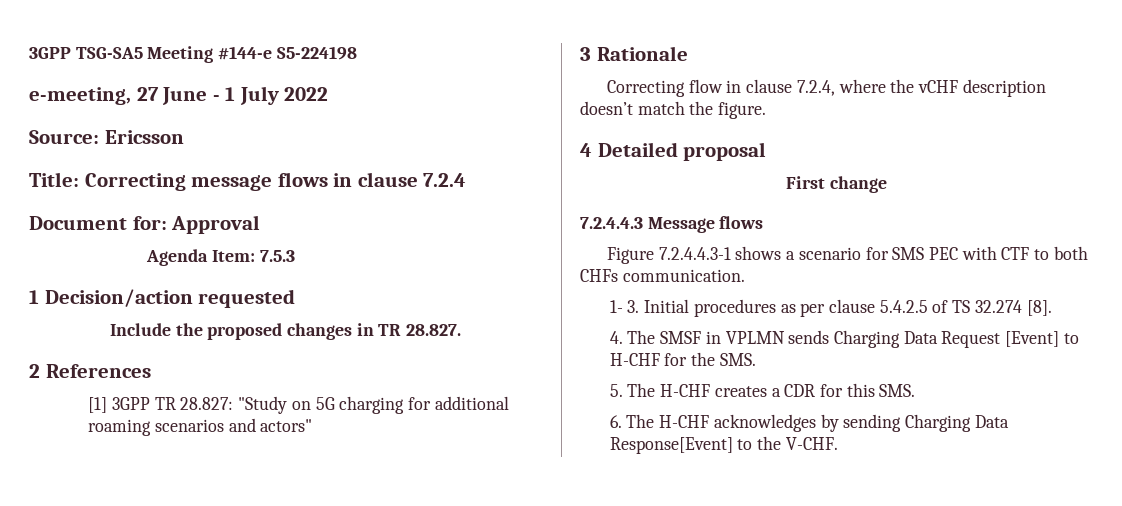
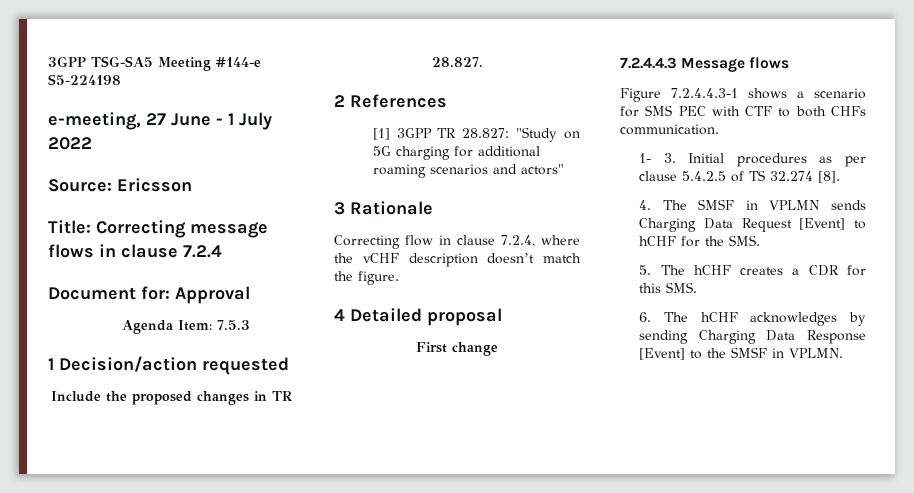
[609,353,660,366] H-CHF -> [639,236,677,246] hCHF
[660,384,711,397] H-CHF -> [693,265,731,275] hCHF
[659,415,710,428] H-CHF -> [700,312,738,322] hCHF
[609,436,838,454] Response[Event] to the V-CHF. -> [807,330,866,344] [639,347,844,360] Response [Event] to the SMSF in VPLMN.

